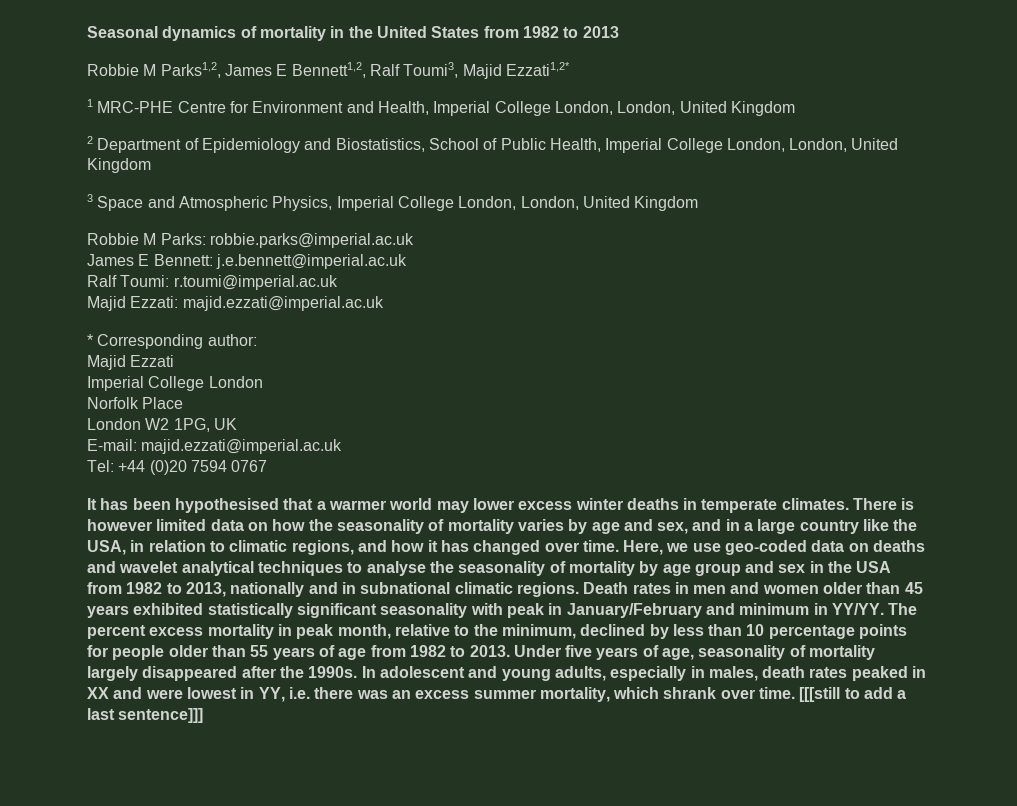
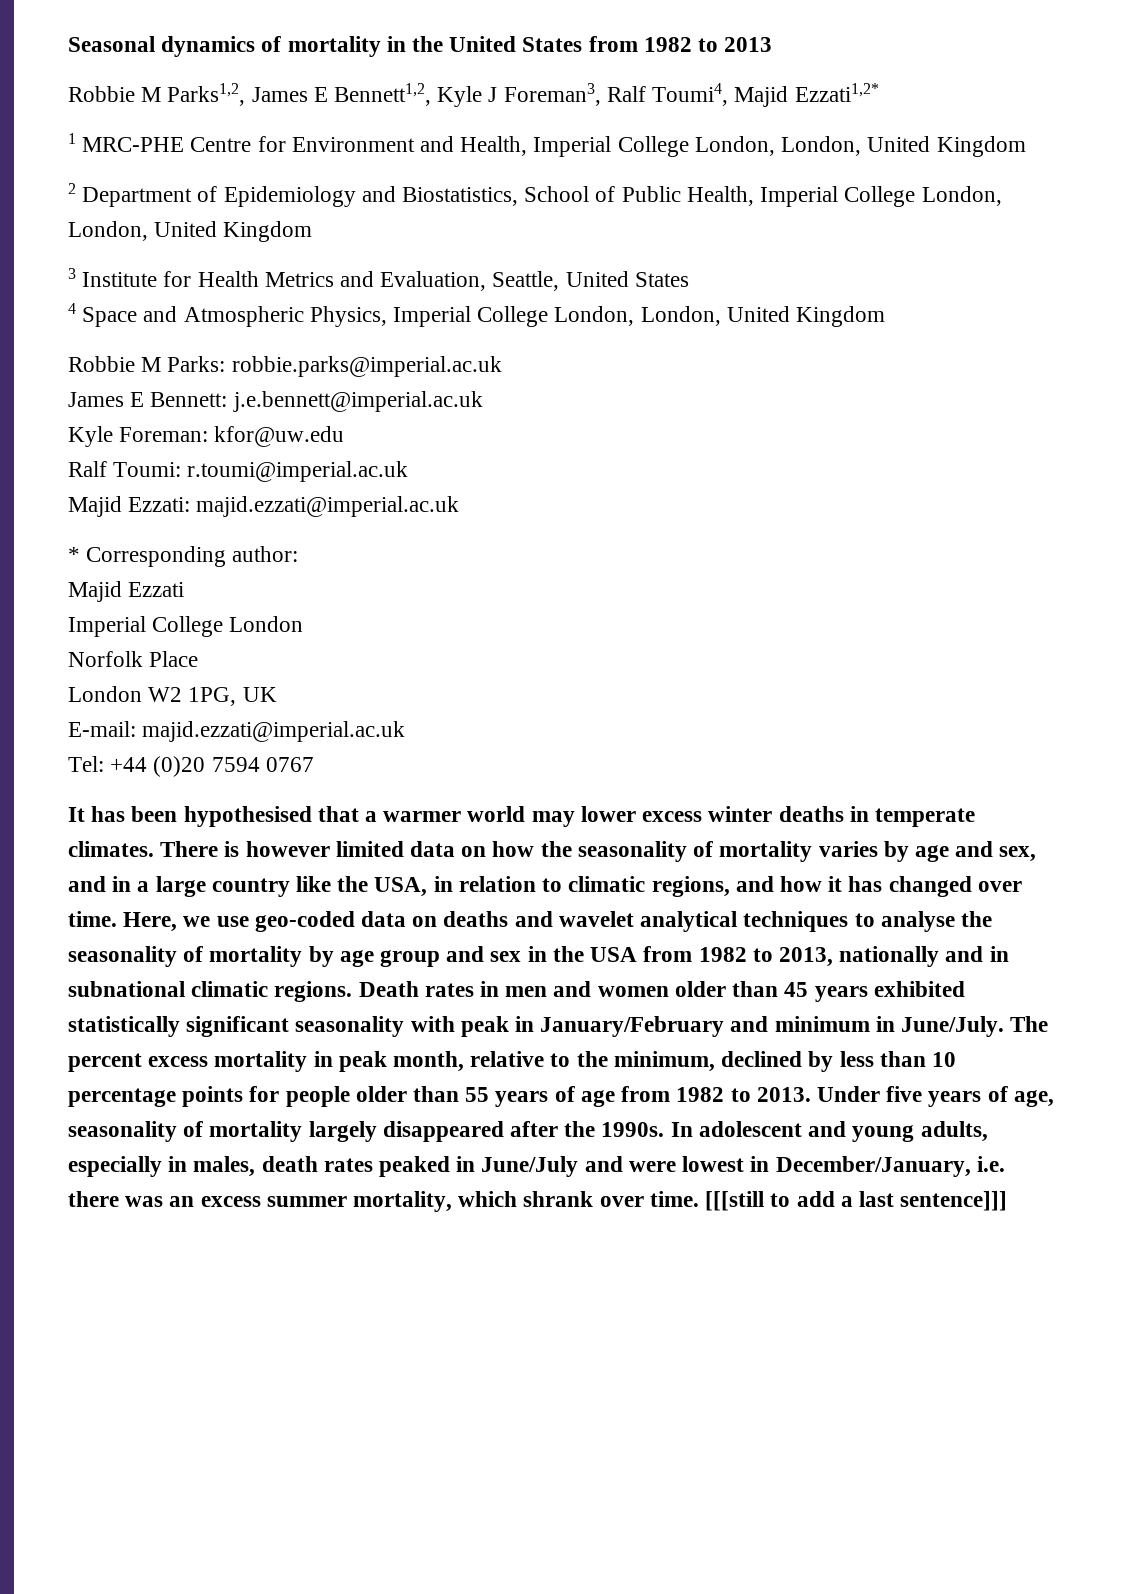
[369,62,459,78] Ralf Toumi3, -> [437,83,729,107] Kyle J Foreman3, Ralf Toumi4,
(93, 198) none -> [82,271,689,291] [68,303,76,314] Institute for Health Metrics and Evaluation, Seattle, United States // 4
(407, 261) none -> [68,426,345,447] // Kyle Foreman: kfor@uw.edu
[831,603,884,615] YY/YY. -> [901,1016,1005,1037] June/July.
[87,687,109,699] XX -> [481,1156,579,1177] June/July
[258,687,285,702] YY, -> [775,1156,971,1177] December/January,

